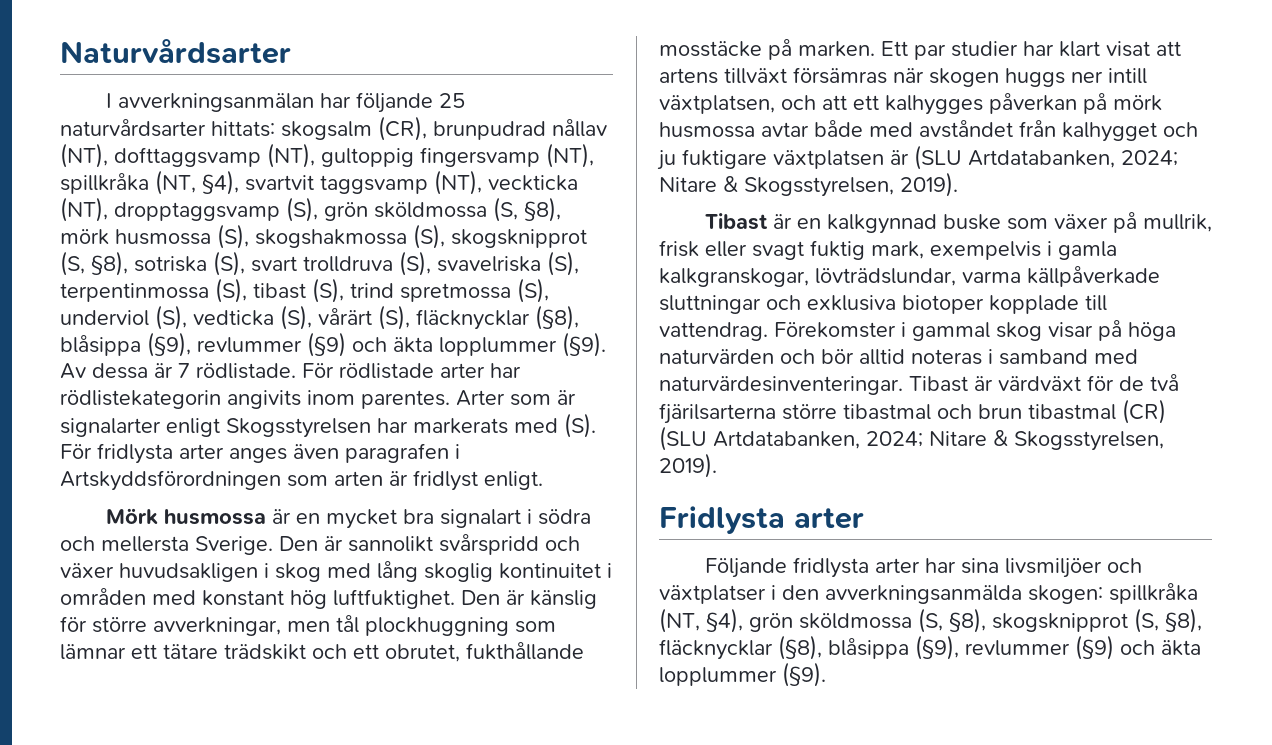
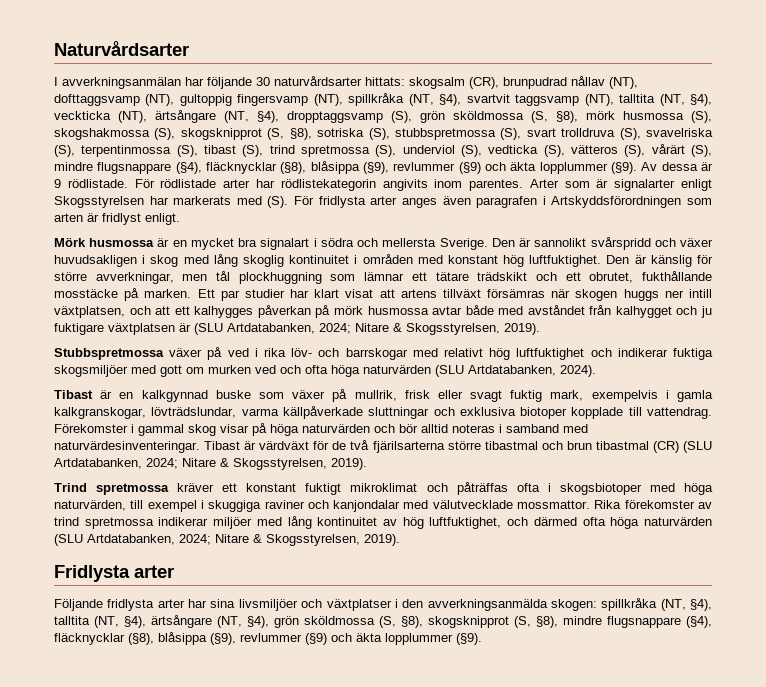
[438,93,465,108] 25 -> [256,77,270,86] 30
[488,175,578,191] [60,197,108,222] veckticka (NT), -> [619,94,712,106] [54,110,279,123] talltita (NT, §4), veckticka (NT), ärtsångare (NT, §4),
(245, 263) none -> [394,128,522,140] stubbspretmossa (S),
[318,305,410,330] vårärt (S), -> [571,144,713,157] [54,162,202,174] vätteros (S), vårärt (S), mindre flugsnappare (§4),
[178,363,190,378] 7 -> [54,179,61,188] 9
(958, 184) none -> [54,347,713,360] [54,365,596,377] // Stubbspretmossa växer på ved i rika löv- och barrskogar med relativt hög luftfuktighet och indikerar fuktiga skogsmiljöer med gott om murken ved och ofta höga naturvärden (SLU Artdatabanken, 2024).
(717, 465) none -> [54,482,714,495] [54,500,712,512] [54,516,712,529] [54,534,400,546] // Trind spretmossa kräver ett konstant fuktigt mikroklimat och påträffas ofta i skogsbiotoper med höga naturvärden, till exempel i skuggiga raviner och kanjondalar med välutvecklade mossmattor. Rika förekomster av trind spretmossa indikerar miljöer med lång kontinuitet av hög luftfuktighet, och därmed ofta höga naturvärden (SLU Artdatabanken, 2024; Nitare & Skogsstyrelsen, 2019).
(743, 620) none -> [54,615,269,628] talltita (NT, §4), ärtsångare (NT, §4),
(1202, 620) none -> [563,616,712,628] mindre flugsnappare (§4),

